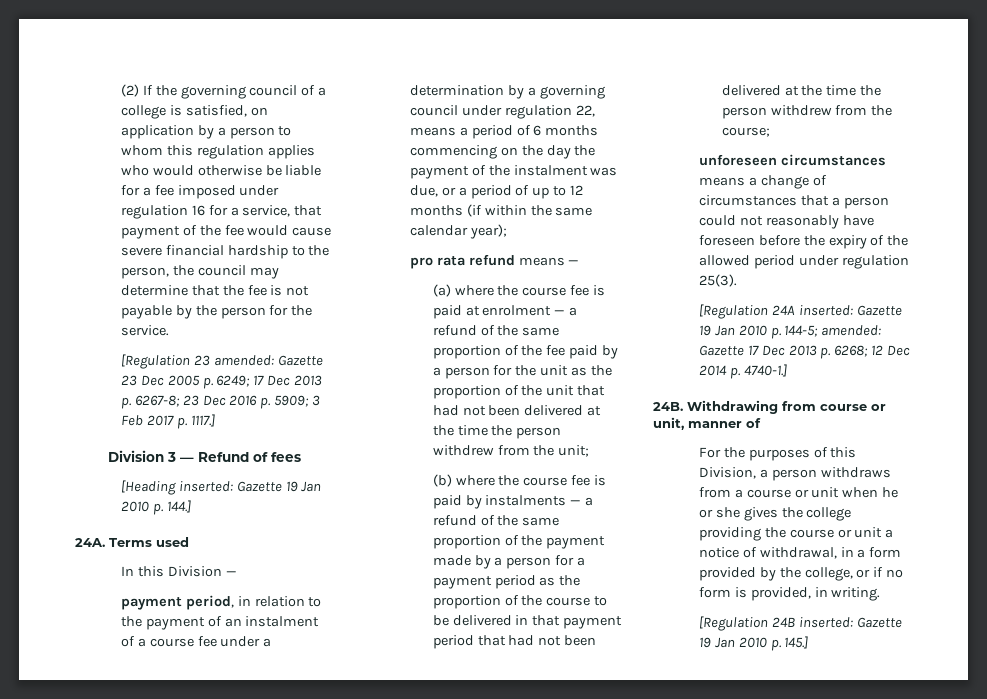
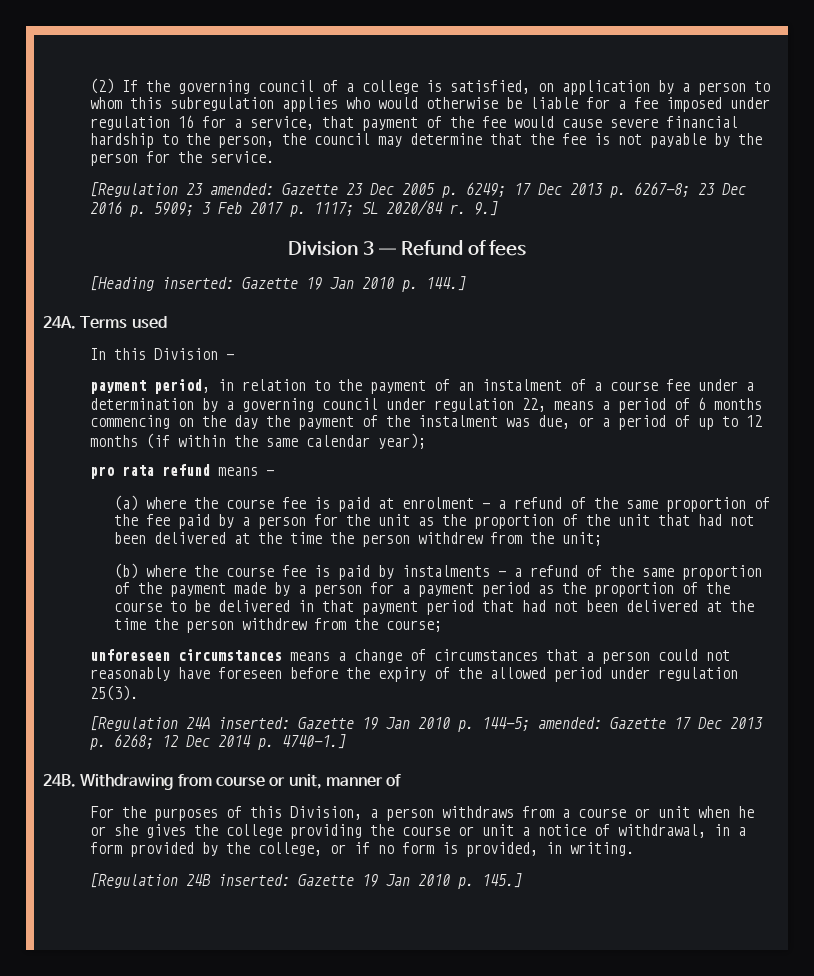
[196,145,264,159] regulation -> [170,97,275,111] subregulation
[190,414,215,427] 1117.] -> [314,200,499,216] 1117; SL 2020/84 r. 9.]

